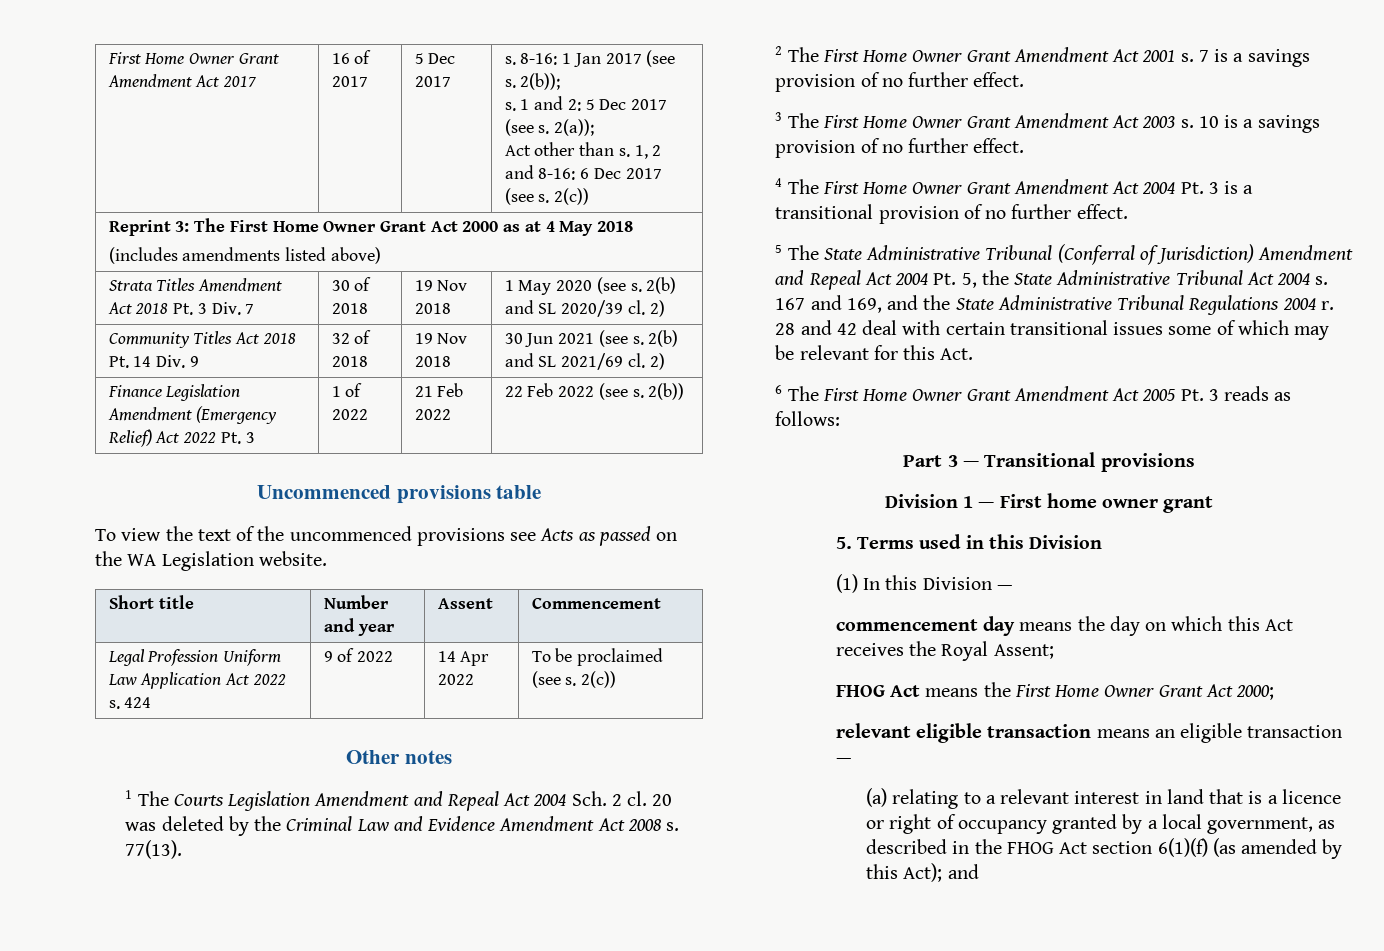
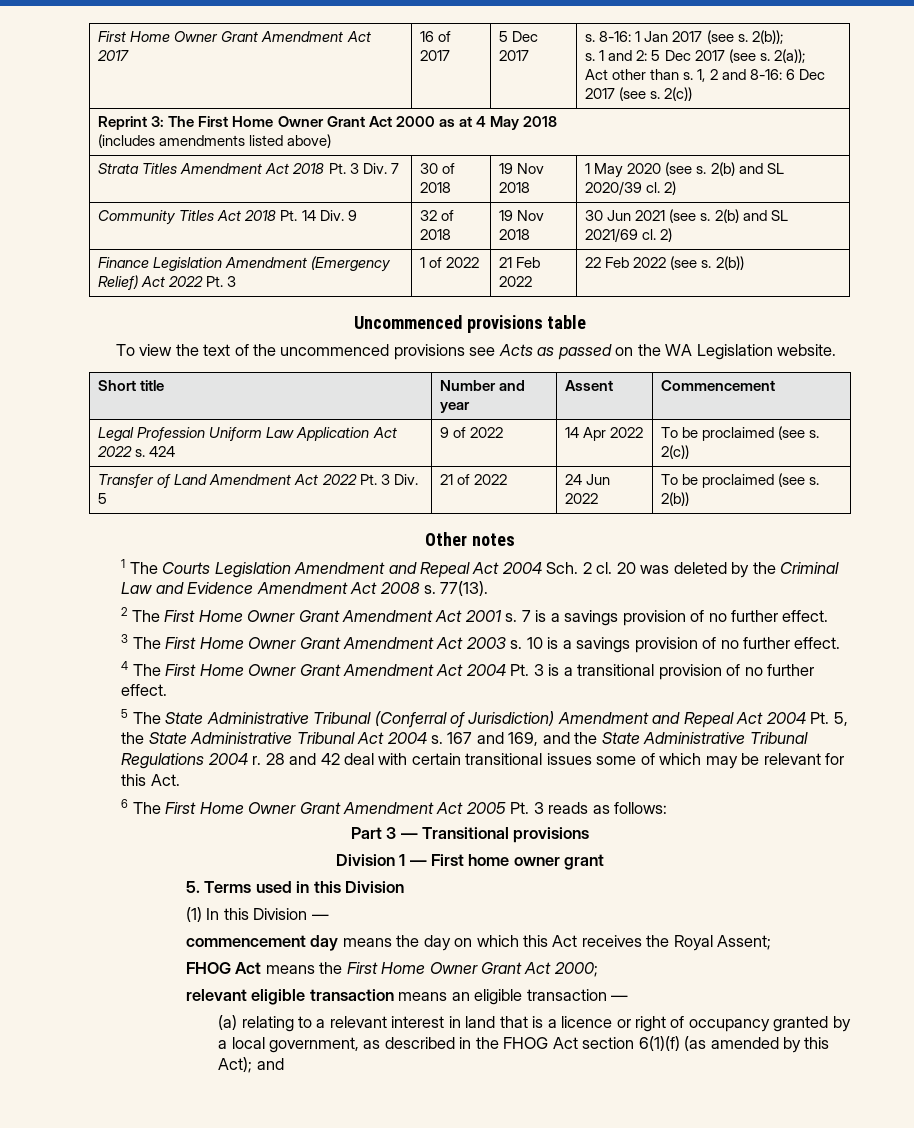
(617, 679) none -> [98,474,418,488] [98,493,108,504] [440,474,508,485] [565,474,611,485] [565,493,599,504] [661,473,820,488] [661,492,690,506] // Transfer of Land Amendment Act 2022 Pt. 3 Div. 5 | 21 of 2022 | 24 Jun 2022 | To be proclaimed (see s. 2(b))

